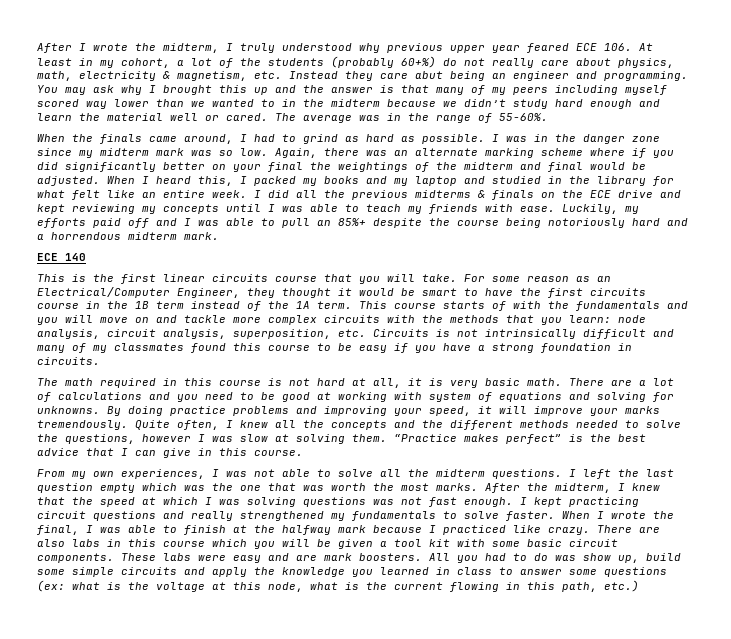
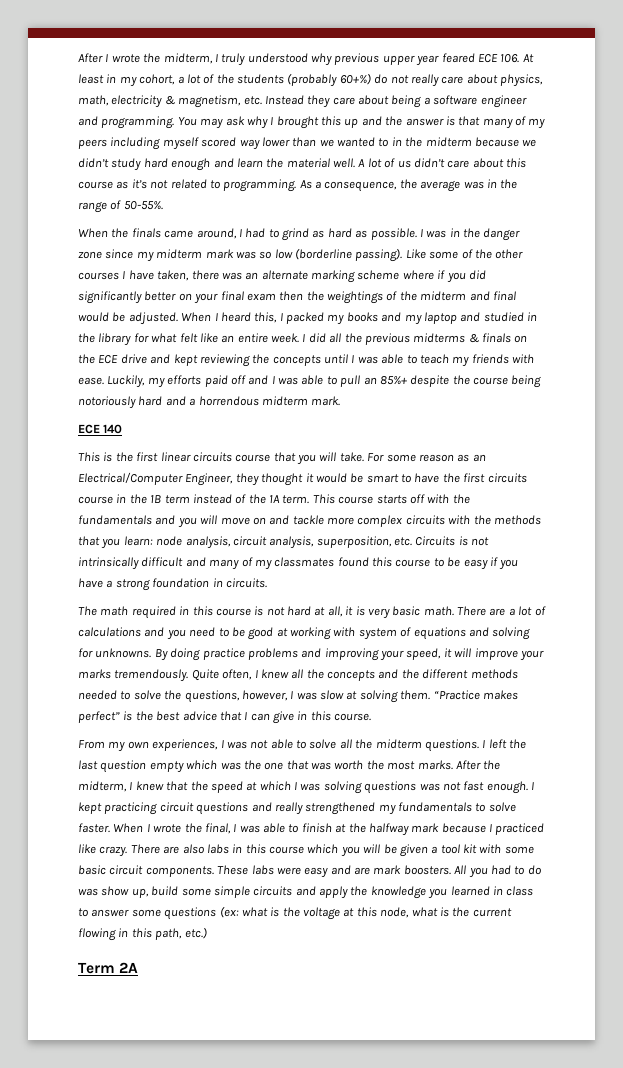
[415,71,506,81] abut being an -> [358,95,478,108] about being a software
[170,113,296,121] well or cared. The -> [333,158,526,168] [78,179,417,192] well. A lot of us didn’t care about this course as it’s not related to programming. As a consequence, the
[499,113,548,121] 55-60%. -> [123,201,163,210] 50-55%.
[240,148,317,158] low. Again, -> [274,248,524,262] [78,270,190,281] low (borderline passing). Like some of the other courses I have taken,
(303, 167) none -> [246,291,304,301] exam then
[142,206,156,214] my -> [252,354,270,364] the
[492,301,506,311] of -> [409,494,425,504] off
[142,434,191,442] however -> [241,690,288,701] however,
(639, 586) none -> [78,962,139,974] // Term 2A

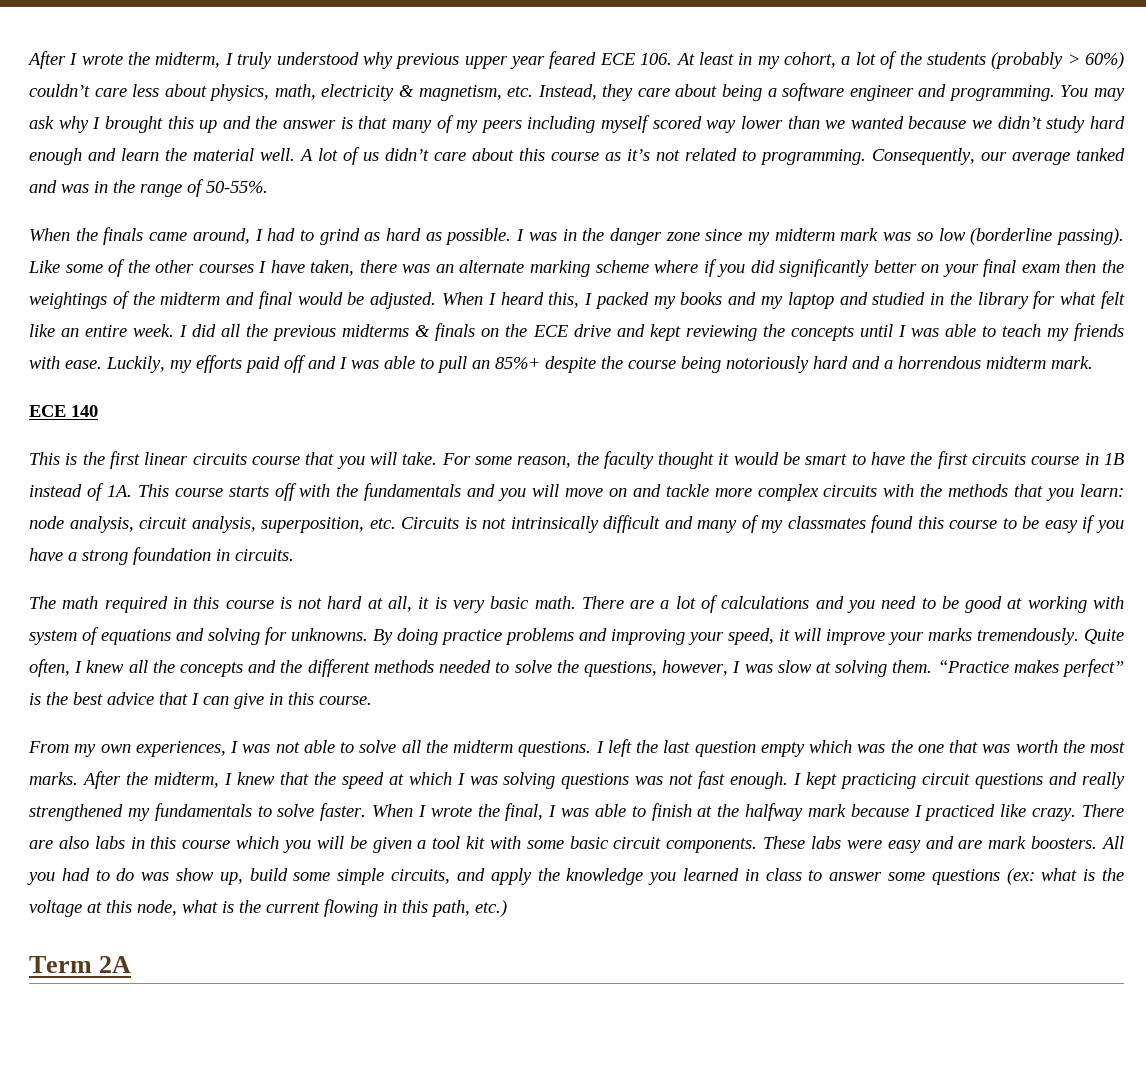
[339,73,464,87] 60+%) do not really care -> [1067,52,1124,69] [29,84,160,97] > 60%) couldn’t care less
[264,95,304,105] Instead -> [537,84,597,100] Instead,
[378,137,472,147] to in the midterm -> (904, 122) none
[299,179,461,192] As a consequence, the average -> [872,148,1125,165] [29,180,57,193] Consequently, our average tanked and
[418,454,486,462] [78,472,259,486] reason as an Electrical/Computer Engineer, they -> [517,451,654,469] reason, the faculty
[129,494,310,504] the 1B term instead of the 1A term. -> [1104,453,1124,465] [29,483,132,501] 1B instead of 1A.
[253,886,293,896] circuits -> [391,869,451,884] circuits,

